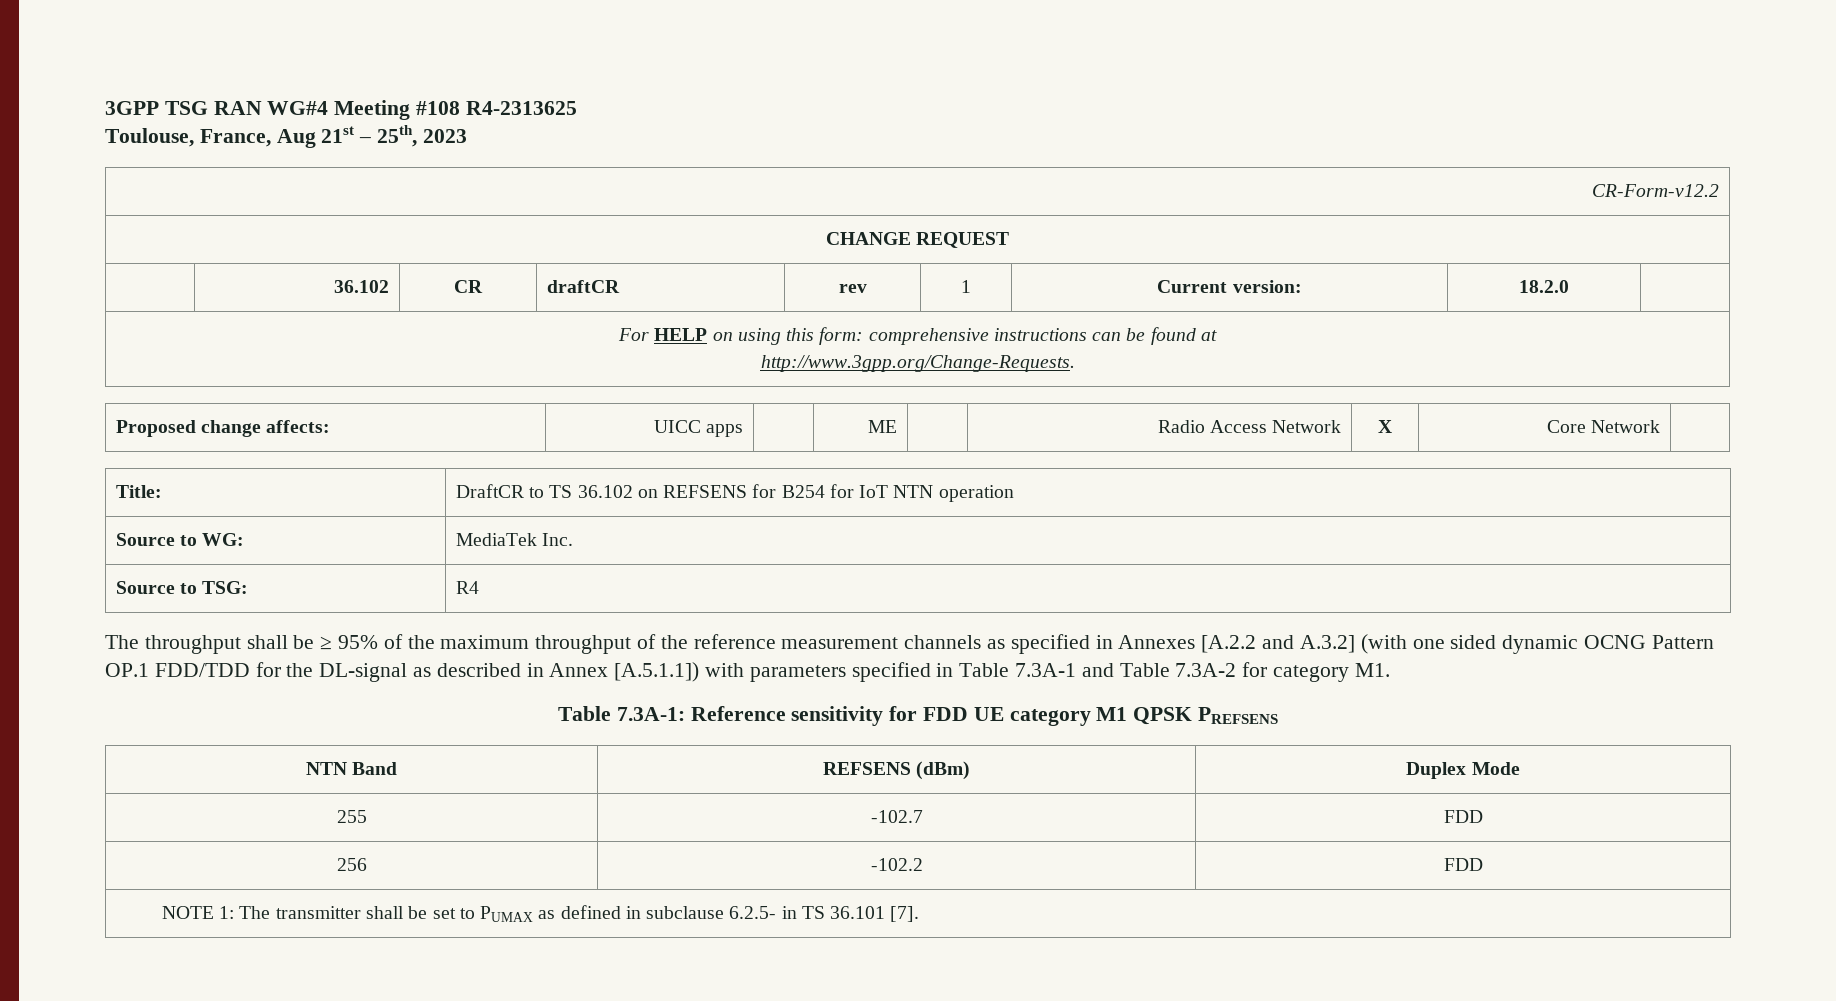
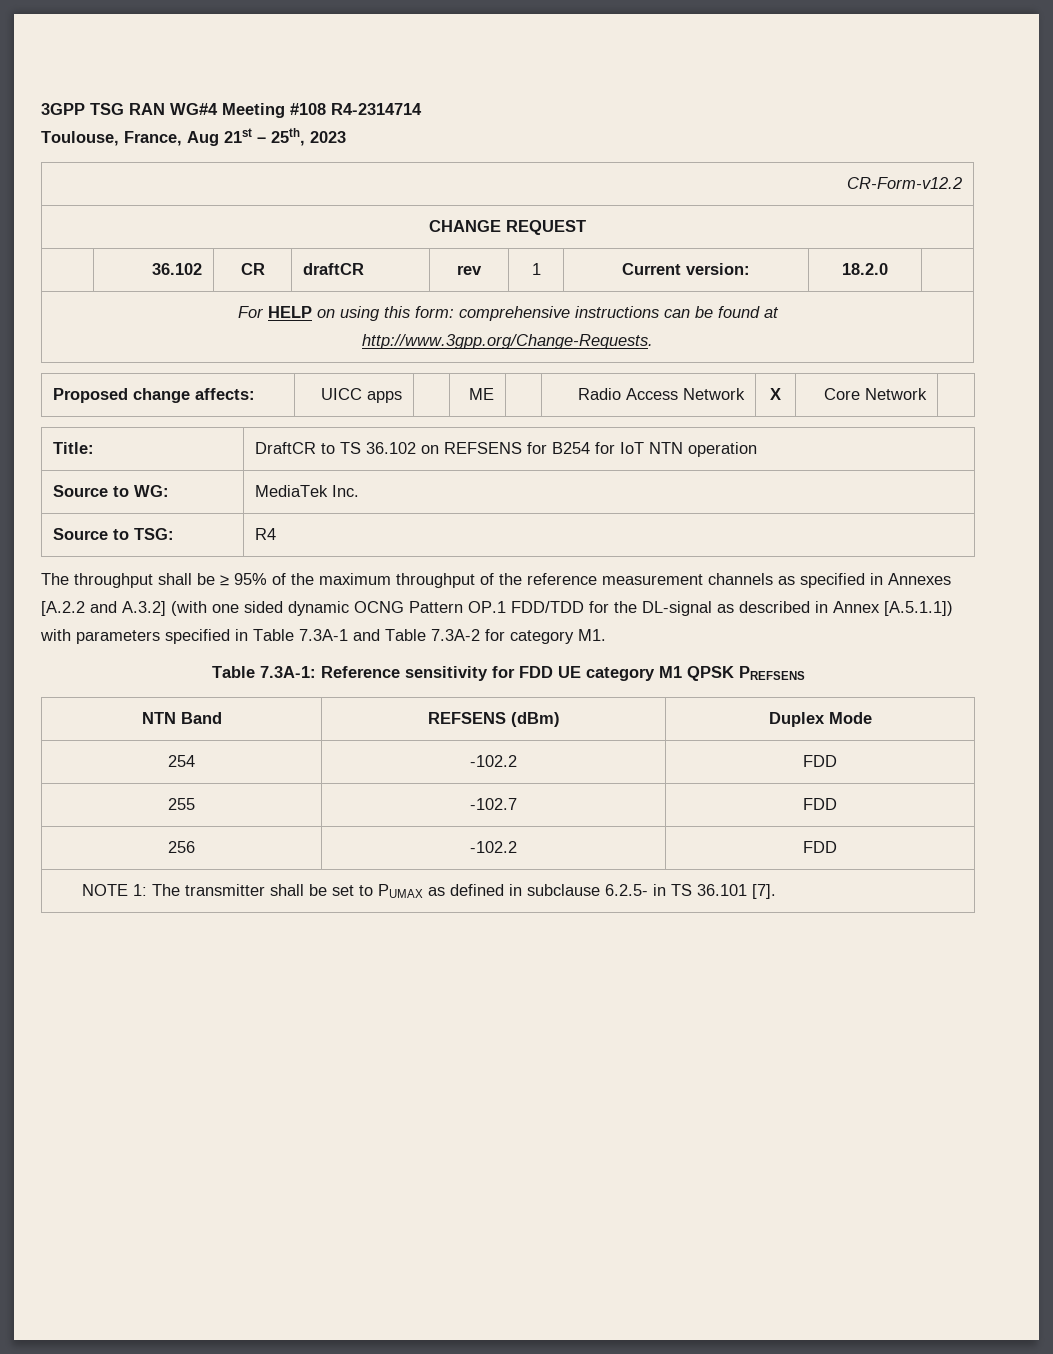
[465,101,577,115] R4-2313625 -> [331,103,422,115] R4-2314714
(1520, 768) none -> [168,755,195,767] [470,755,517,767] [803,755,837,767] // 254 | -102.2 | FDD

